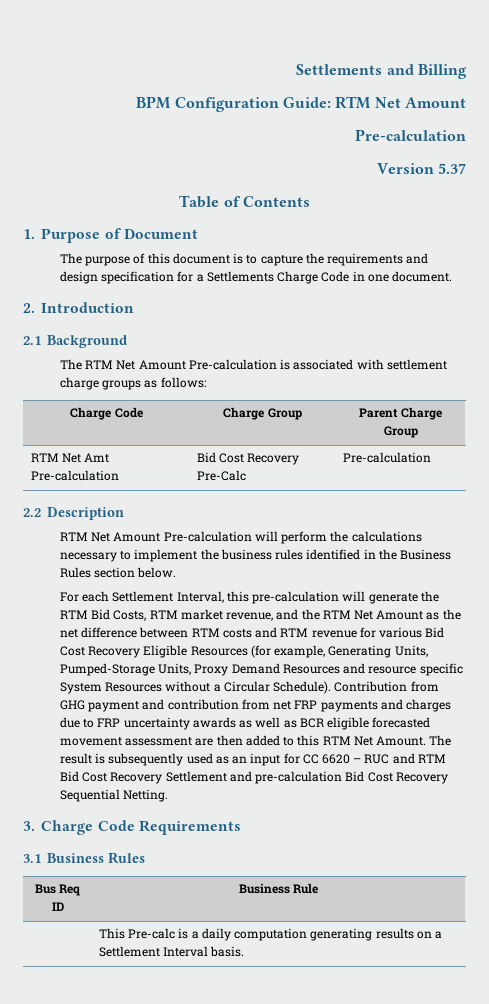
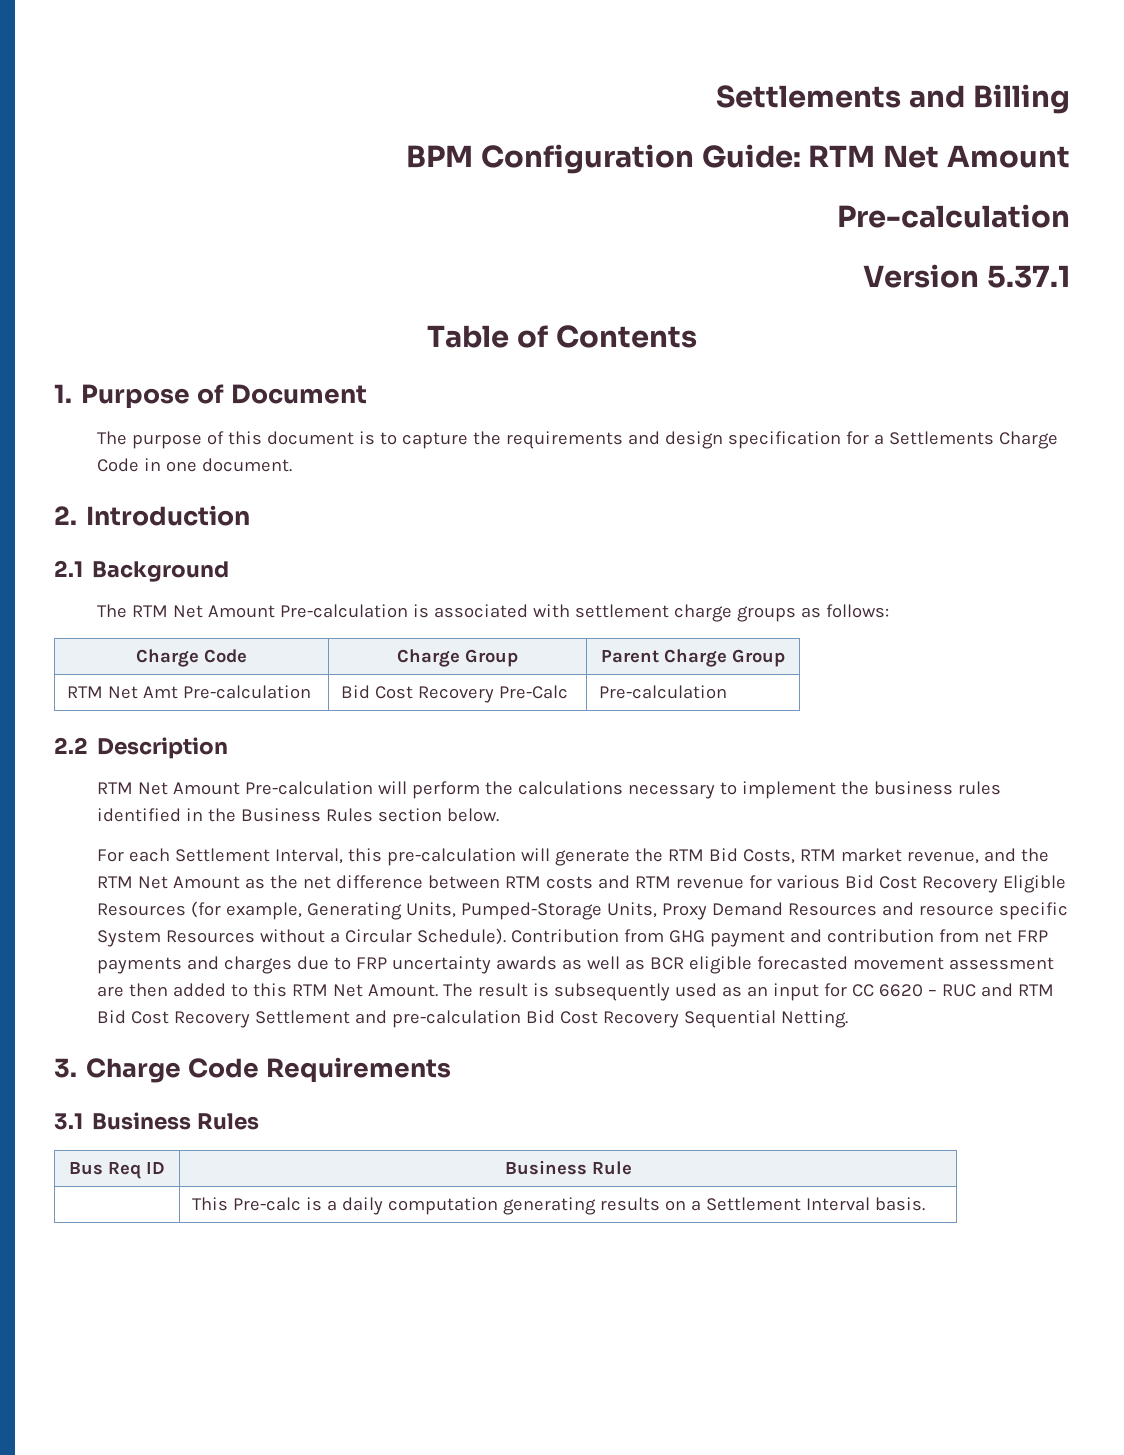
[438,163,466,174] 5.37 -> [987,265,1070,288] 5.37.1

